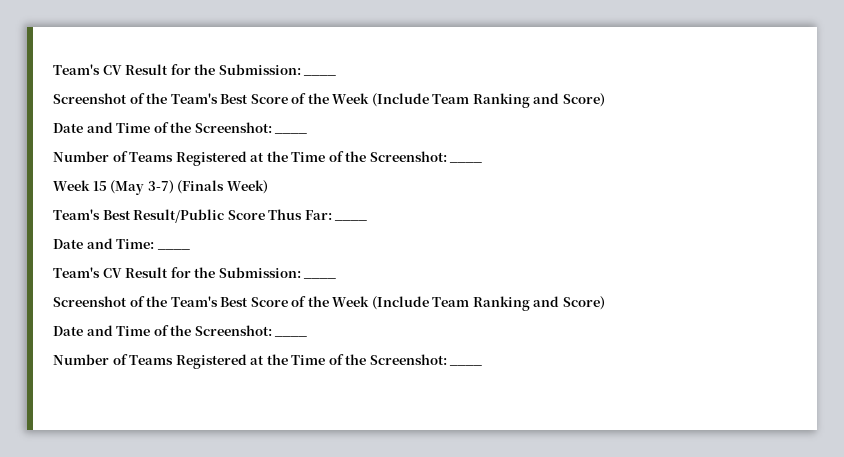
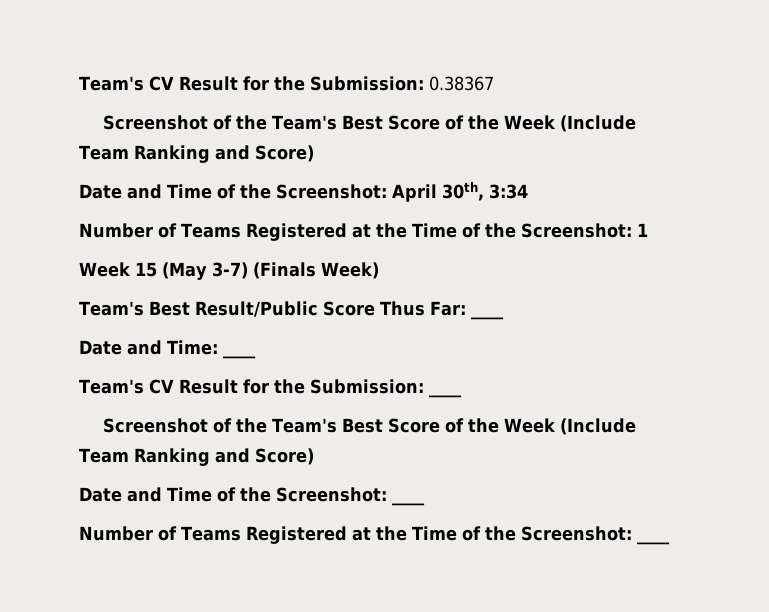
[53,64,301,75] [303,75,337,76] Team's CV Result for the Submission: ____ -> [79,76,494,91] Team's CV Result for the Submission: 0.38367
[274,133,308,134] ____ -> [392,182,528,202] April 30th, 3:34
[449,162,483,163] ____ -> [636,223,648,237] 1

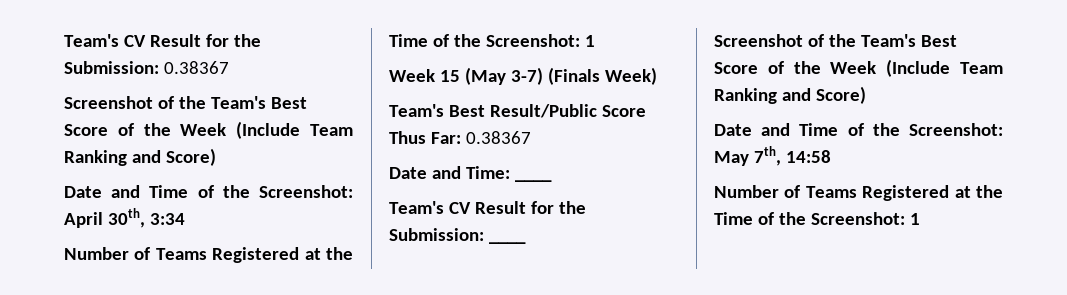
[470,315,504,320] ____ -> [465,131,531,144] 0.38367
[392,501,425,506] ____ -> [714,146,831,166] May 7th, 14:58
[636,540,670,545] ____ -> [909,213,920,225] 1

